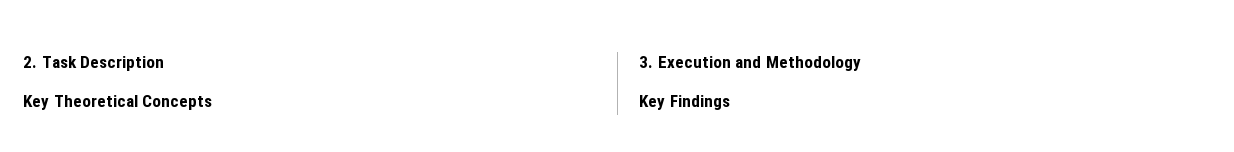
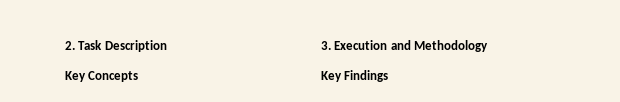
[53,95,138,107] Theoretical -> (86, 76) none

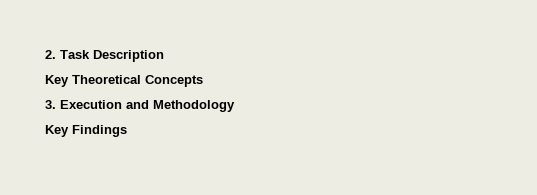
(86, 76) none -> [72,75,141,84] Theoretical

